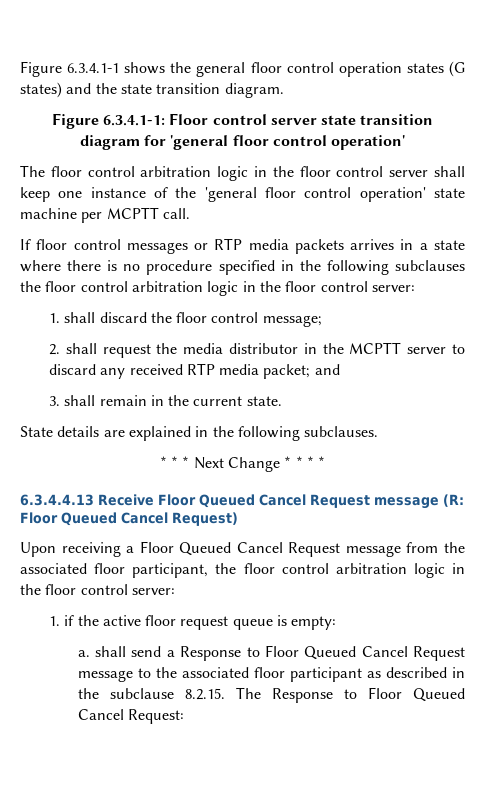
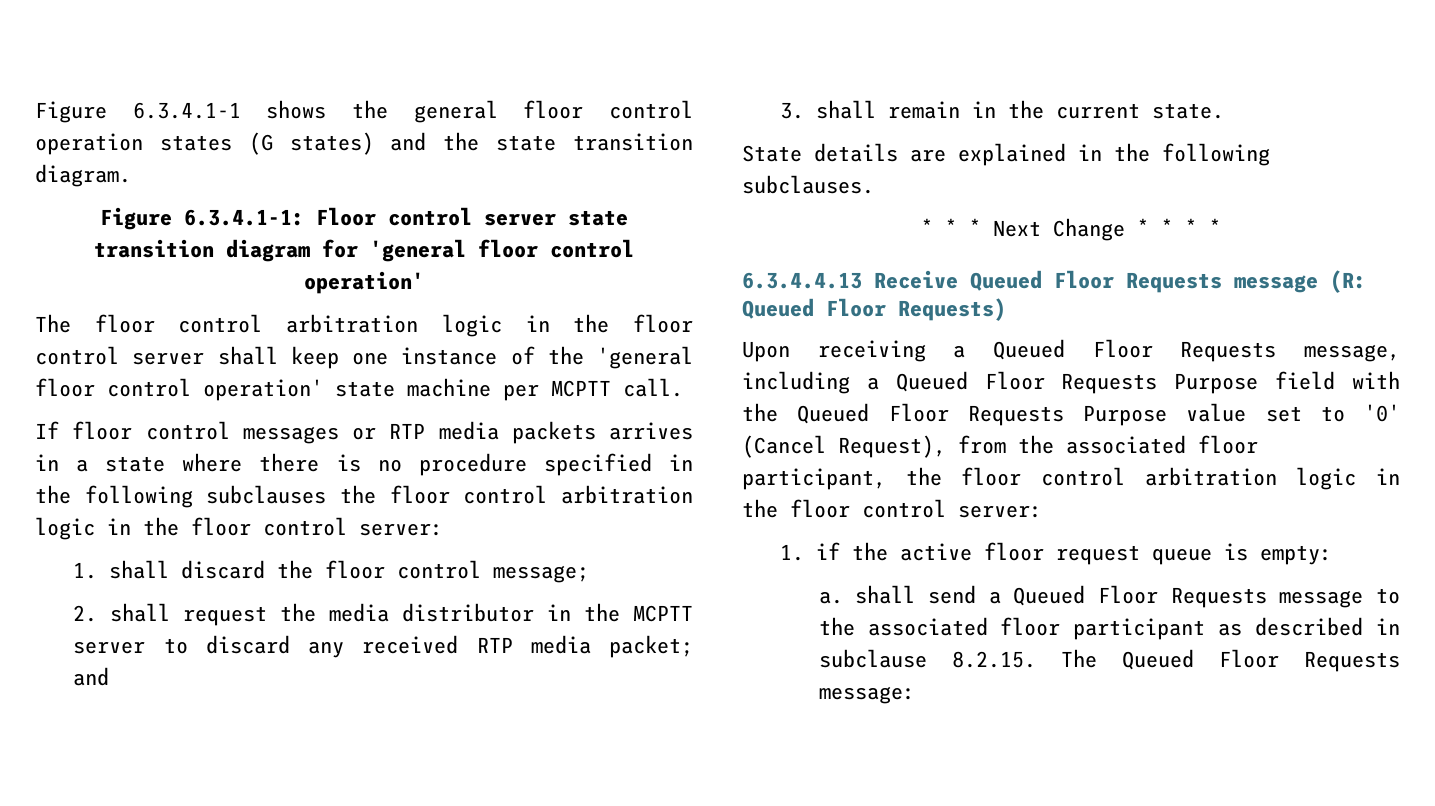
[158,494,464,509] [20,512,238,526] [20,541,401,557] Floor Queued Cancel Request message (R: Floor Queued Cancel Request) // Upon receiving a Floor Queued Cancel Request message -> [970,270,1366,293] [742,298,1006,321] [742,339,1400,362] [742,371,1400,394] [742,403,1400,426] [742,435,946,458] Queued Floor Requests message (R: Queued Floor Requests) // Upon receiving a Queued Floor Requests message, including a Queued Floor Requests Purpose field with the Queued Floor Requests Purpose value set to '0' (Cancel Request),
[180,645,465,661] Response to Floor Queued Cancel Request -> [1013,585,1267,608] Queued Floor Requests
[77,688,99,699] the -> (1400, 626) none
[271,687,465,703] [77,709,185,724] Response to Floor Queued Cancel Request: -> [1121,649,1400,672] [818,686,915,704] Queued Floor Requests message:

